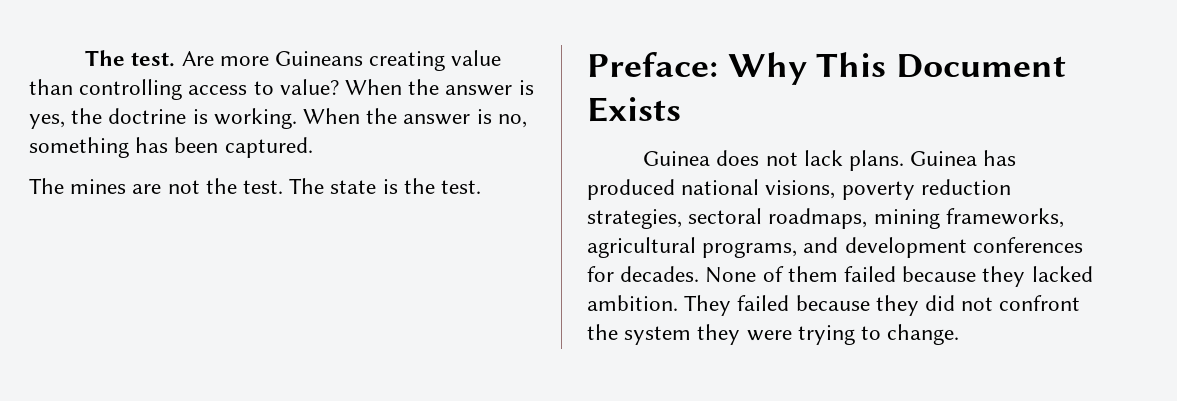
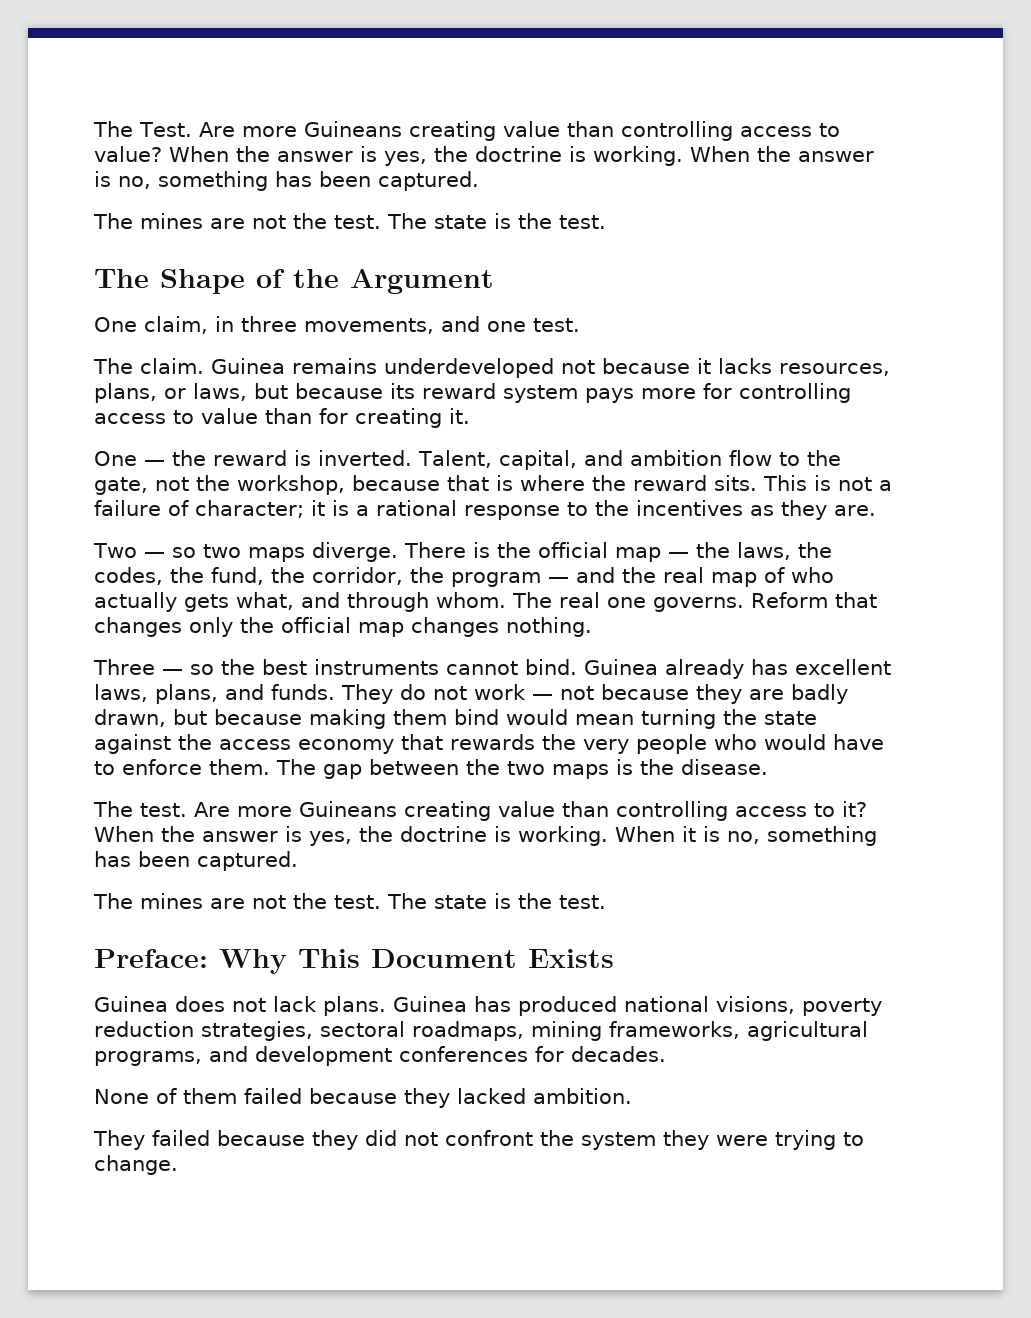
[85,50,176,67] The test. -> [93,121,192,137] The Test.
(482, 187) none -> [94,269,494,294] [94,316,580,334] [93,358,890,378] [94,383,851,403] [94,408,470,428] [94,450,841,470] [94,475,892,495] [94,500,876,520] [93,542,832,562] [94,567,834,587] [94,592,877,612] [94,617,592,637] [93,659,891,679] [94,684,848,704] [94,709,817,729] [94,734,884,754] [94,759,768,779] [93,801,867,821] [94,826,877,846] [94,851,298,871] [93,893,606,909] // The Shape of the Argument // One claim, in three movements, and one test. // The claim. Guinea remains underdeveloped not because it lacks resources, plans, or laws, but because its reward system pays more for controlling access to value than for creating it. // One — the reward is inverted. Talent, capital, and ambition flow to the gate, not the workshop, because that is where the reward sits. This is not a failure of character; it is a rational response to the incentives as they are. // Two — so two maps diverge. There is the official map — the laws, the codes, the fund, the corridor, the program — and the real map of who actually gets what, and through whom. The real one governs. Reform that changes only the official map changes nothing. // Three — so the best instruments cannot bind. Guinea already has excellent laws, plans, and funds. They do not work — not because they are badly drawn, but because making them bind would mean turning the state against the access economy that rewards the very people who would have to enforce them. The gap between the two maps is the disease. // The test. Are more Guineans creating value than controlling access to it? When the answer is yes, the doctrine is working. When it is no, something has been captured. // The mines are not the test. The state is the test.
(700, 274) none -> (666, 1054) //
(678, 303) none -> (632, 1096) //

